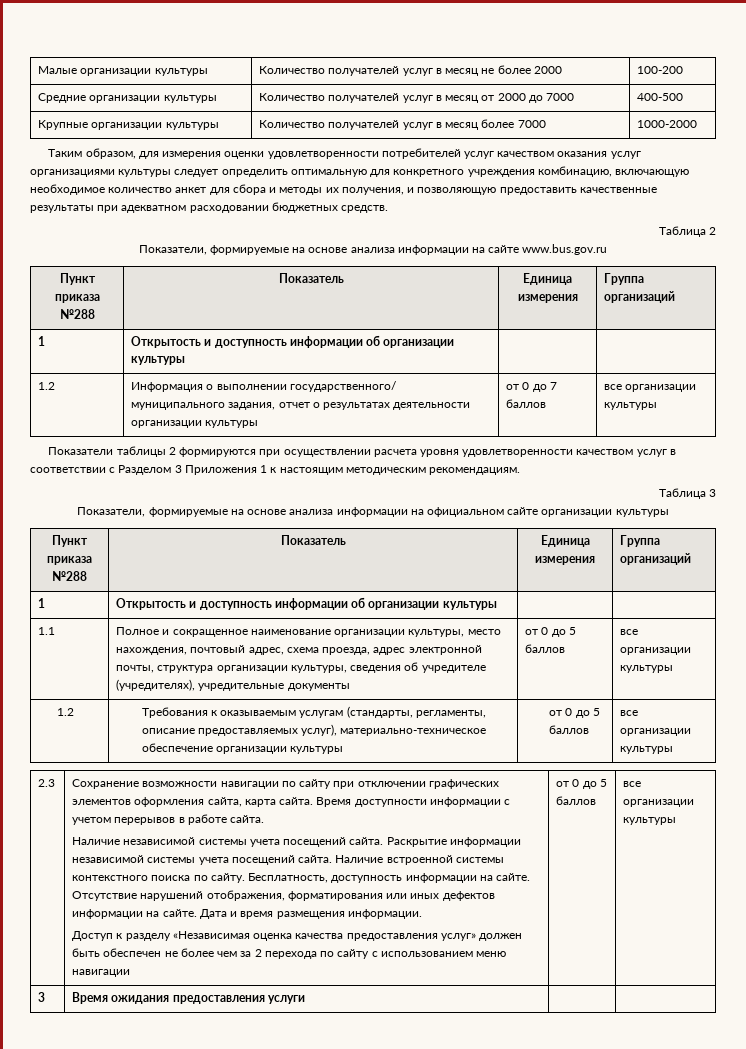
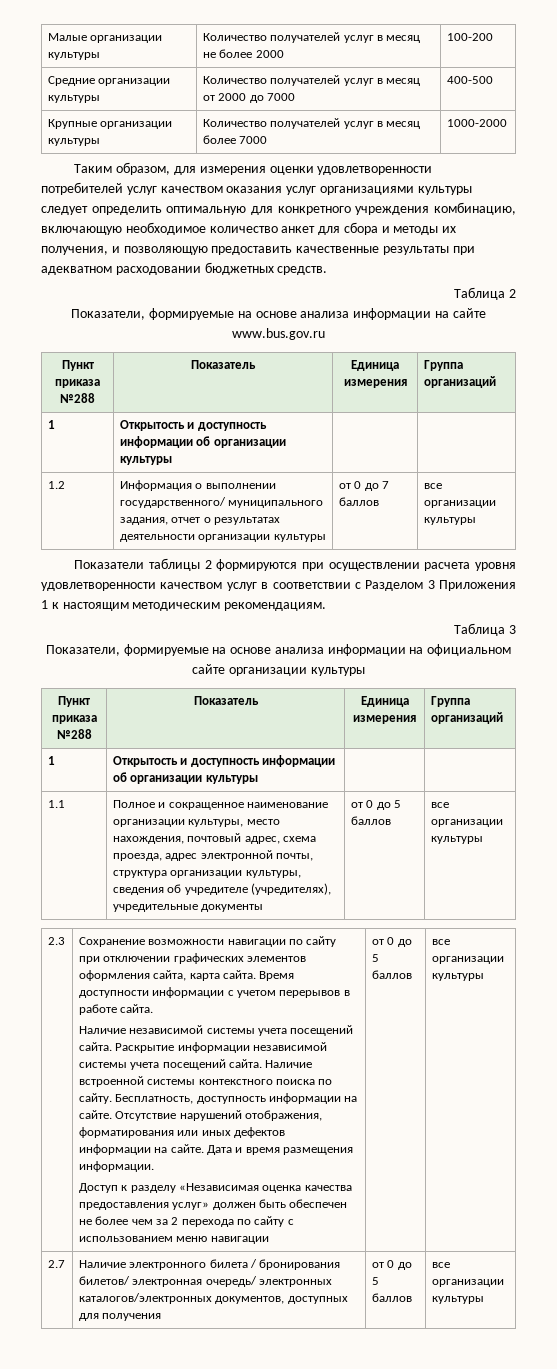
[56,708,74,716] [141,706,486,718] [141,724,487,736] [141,743,344,754] [549,708,600,718] [549,725,590,734] [620,710,639,716] [620,728,692,736] [620,746,674,754] // 1.2 | Требования к оказываемым услугам (стандарты, регламенты, описание предоставляемых услуг), материально-техническое обеспечение организации культуры | от 0 до 5 баллов | все организации культуры -> (483, 840) none
[38,992,46,1002] [72,992,305,1004] 3 | Время ожидания предоставления услуги | | -> [47,1260,65,1268] [78,1259,341,1270] [78,1276,332,1287] [78,1293,348,1304] [78,1313,162,1321] [371,1260,412,1270] [371,1277,379,1285] [371,1293,412,1302] [431,1262,450,1268] [431,1279,504,1287] [431,1296,484,1304] 2.7 | Наличие электронного билета / бронирования билетов/ электронная очередь/ электронных каталогов/электронных документов, доступных для получения | от 0 до 5 баллов | все организации культуры

